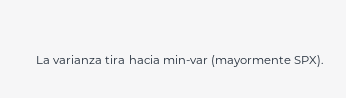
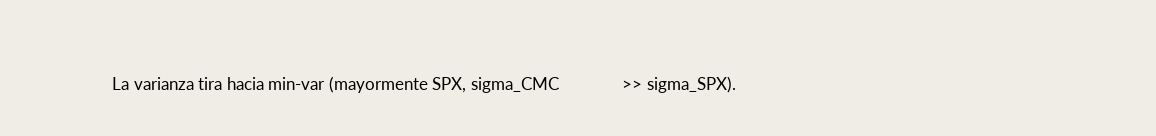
[293,55,323,67] SPX). -> [432,76,736,93] SPX, sigma_CMC >> sigma_SPX).

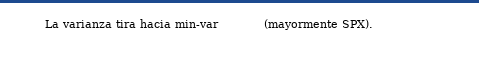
[432,76,736,93] SPX, sigma_CMC >> sigma_SPX). -> [341,19,373,29] SPX).

